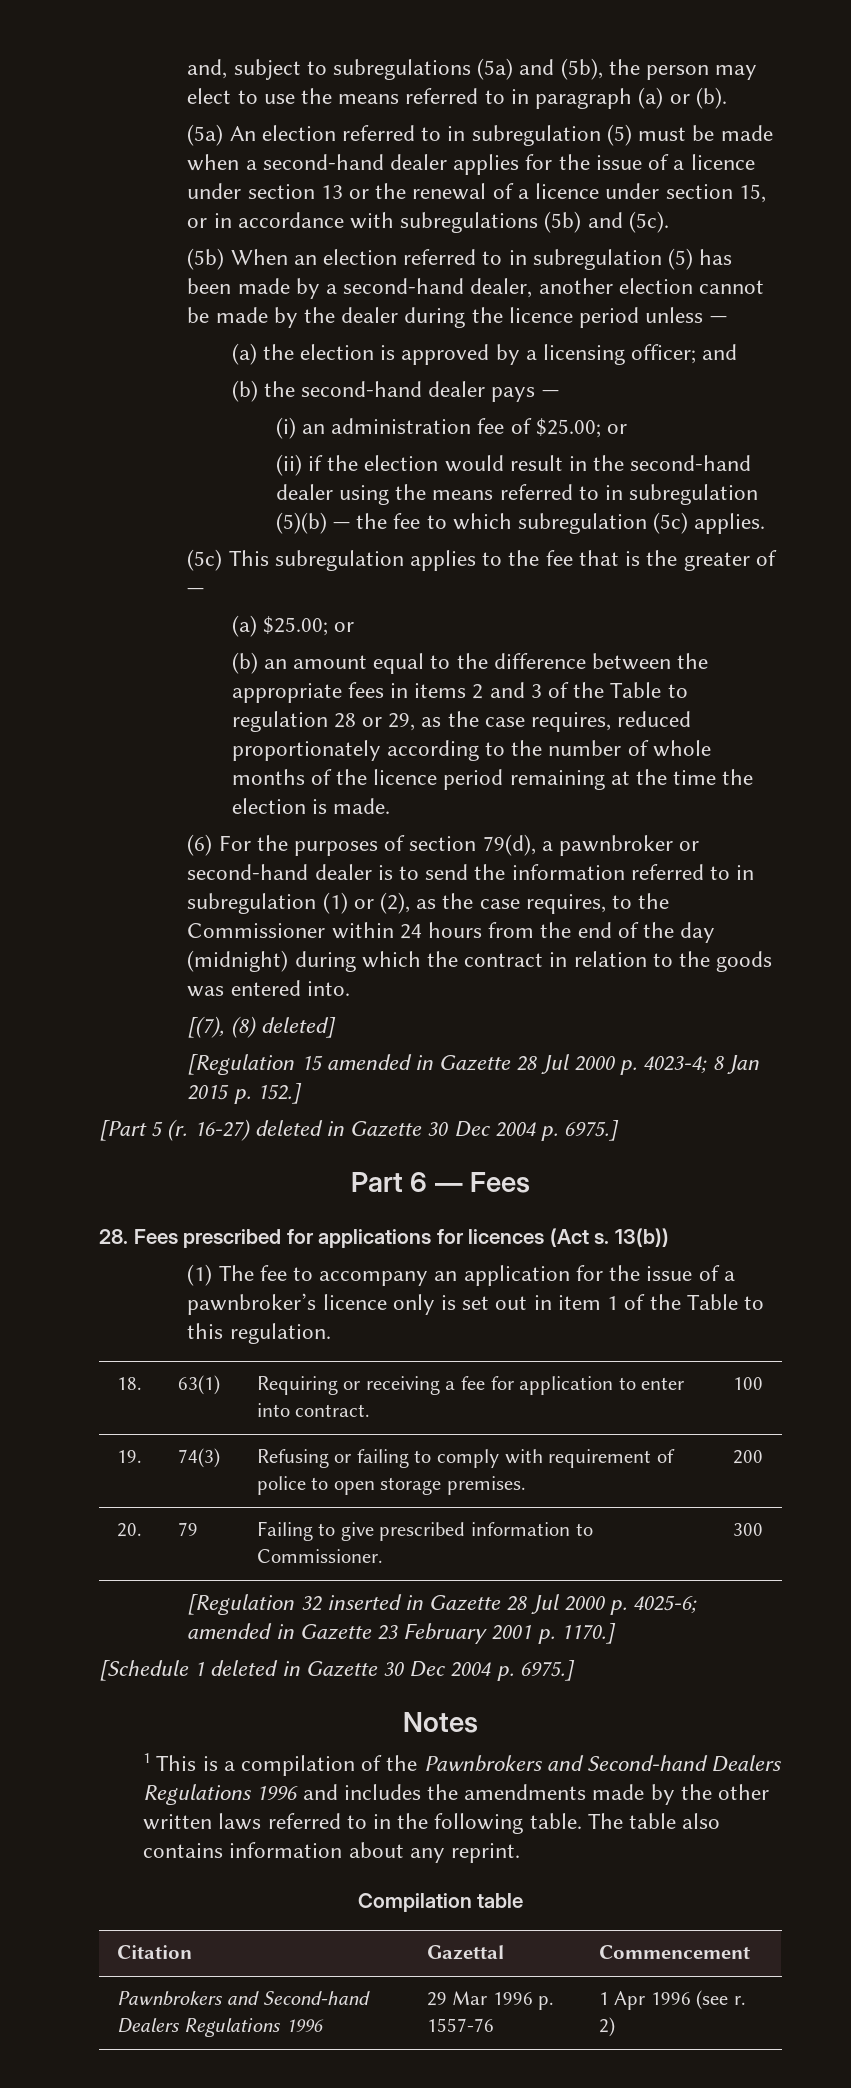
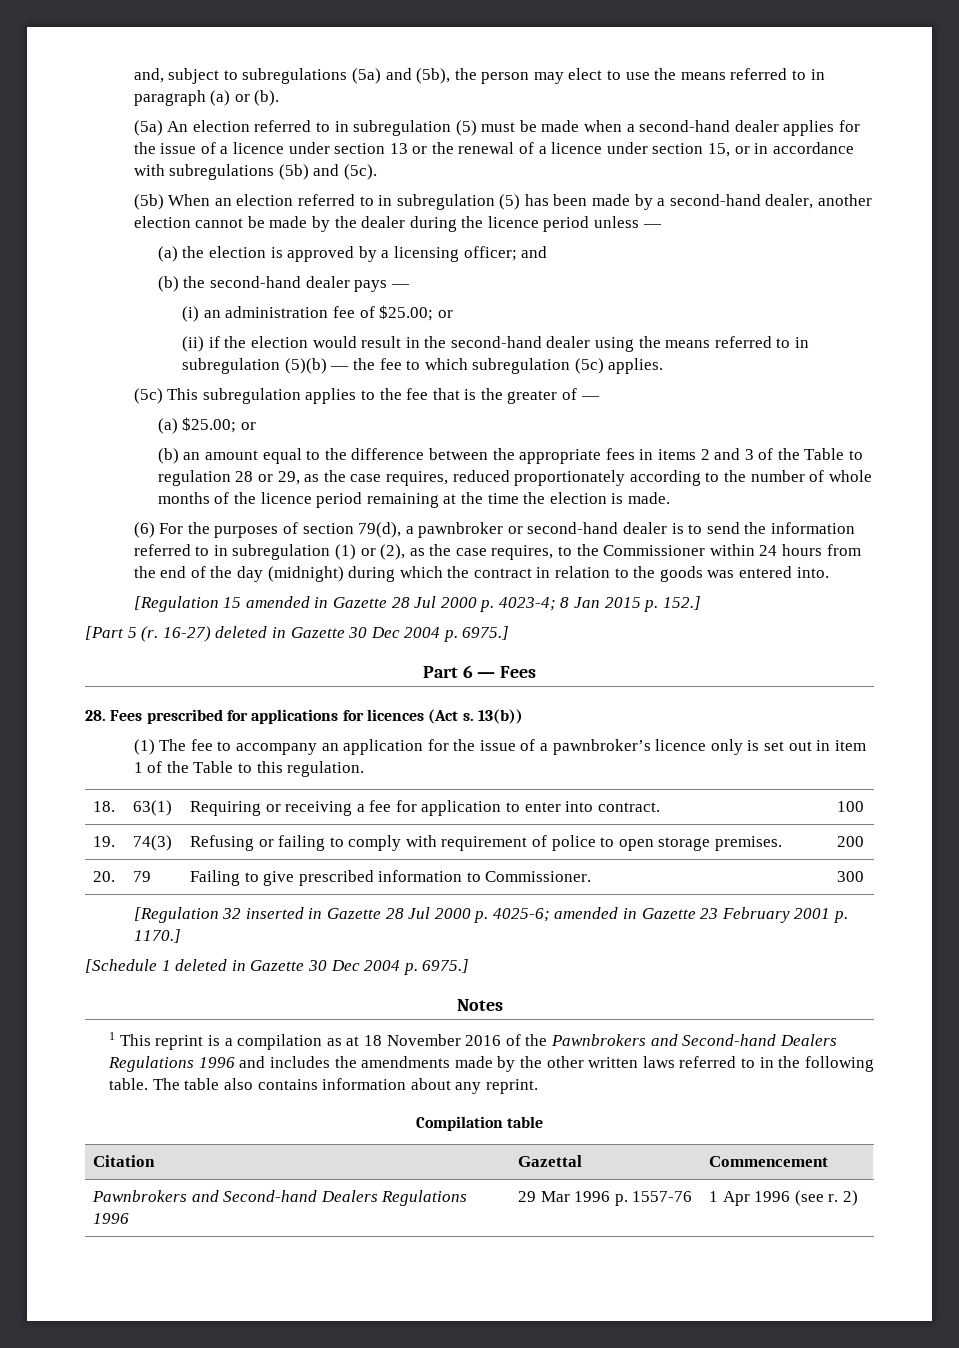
[187,1016,336,1038] // [(7), (8) deleted] -> (829, 572) none
(197, 1763) none -> [155,1035,204,1050] reprint
(356, 1765) none -> [326,1034,502,1046] as at 18 November 2016

